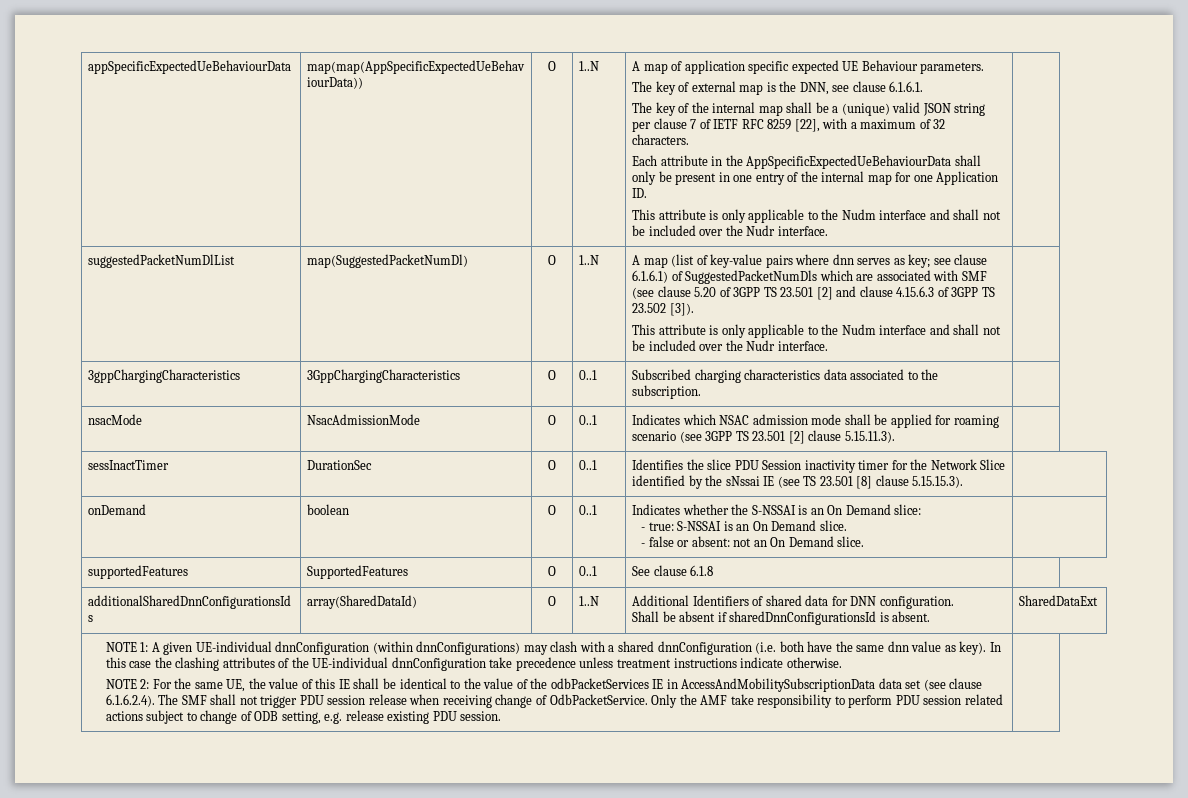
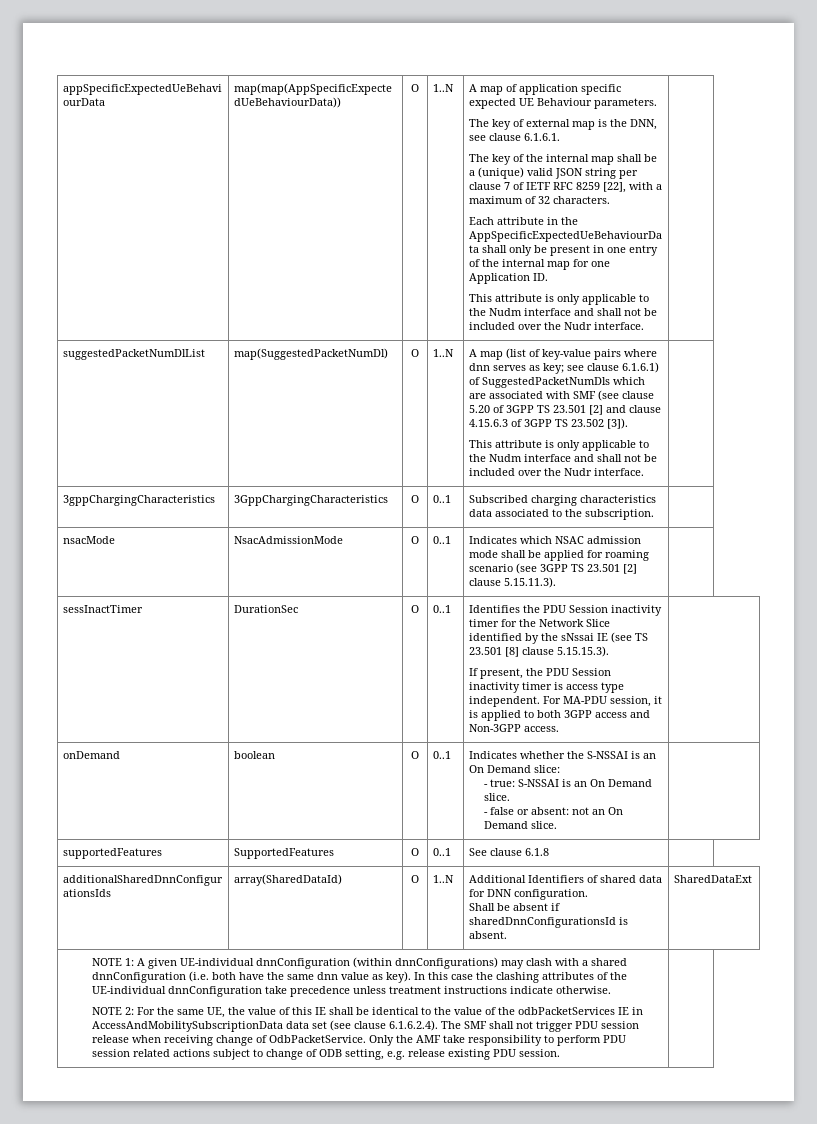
[707,459,732,470] slice -> (540, 609) none
(964, 482) none -> [468,668,611,679] [468,682,624,693] [468,696,662,707] [468,710,650,721] [468,724,559,732] // If present, the PDU Session inactivity timer is access type independent. For MA-PDU session, it is applied to both 3GPP access and Non-3GPP access.

